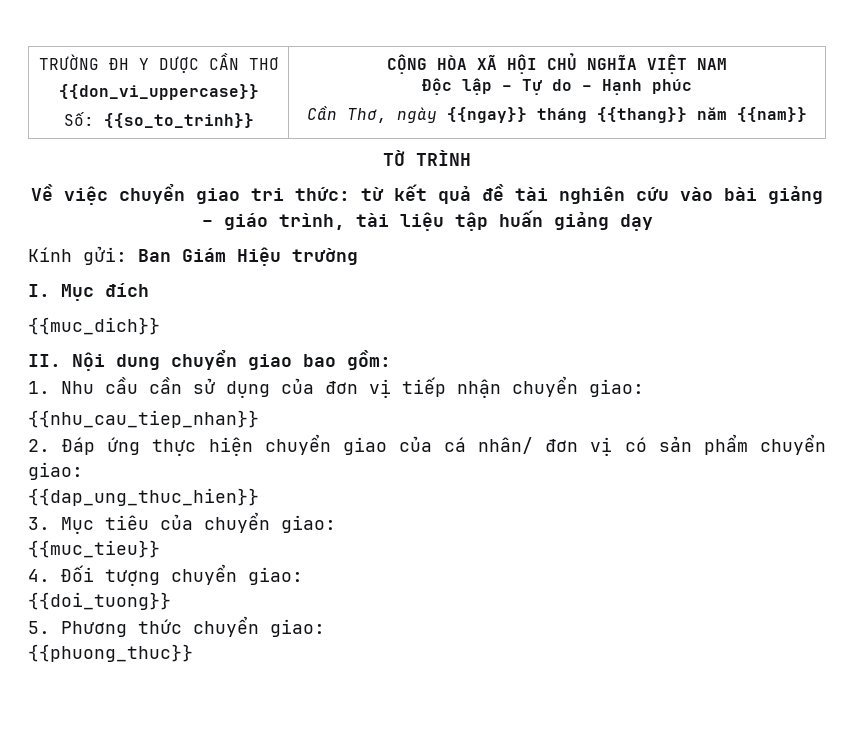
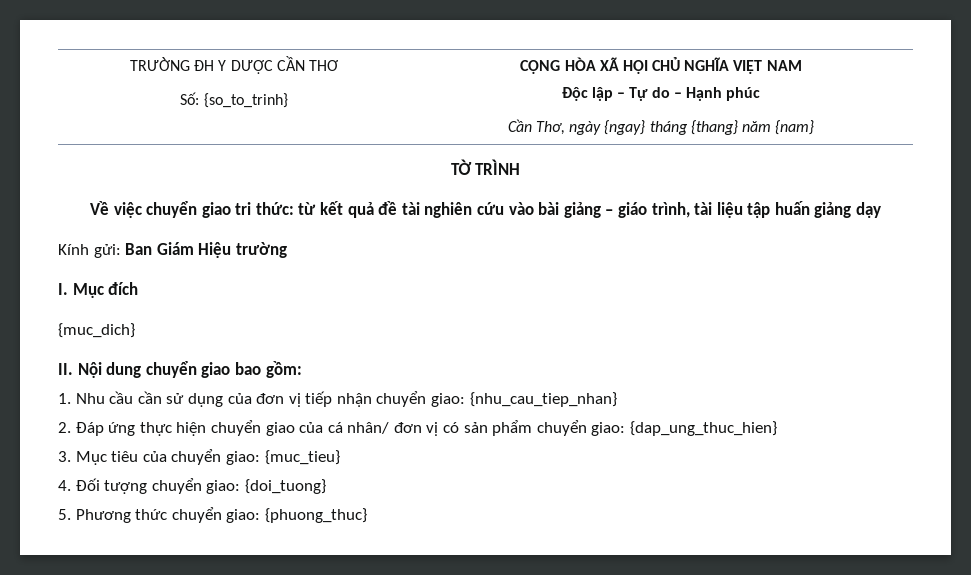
[58,84,259,100] // {{don_vi_uppercase}} -> (338, 65) none
[103,113,254,128] {{so_to_trinh}} -> [203,93,288,108] {so_to_trinh}
[447,107,807,123] {{ngay}} tháng {{thang}} năm {{nam}} -> [604,120,815,135] {ngay} tháng {thang} năm {nam}
[28,317,160,335] {{muc_dich}} -> [58,323,135,338] {muc_dich}
[28,410,259,428] // {{nhu_cau_tiep_nhan}} -> [469,392,617,407] {nhu_cau_tiep_nhan}
[28,488,259,506] // {{dap_ung_thuc_hien}} -> [630,421,778,436] {dap_ung_thuc_hien}
[28,540,160,558] // {{muc_tieu}} -> [264,450,340,465] {muc_tieu}
[28,592,171,610] // {{doi_tuong}} -> [244,479,326,494] {doi_tuong}
[28,644,193,662] // {{phuong_thuc}} -> [264,508,367,523] {phuong_thuc}

